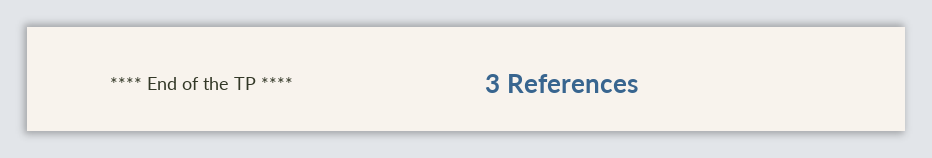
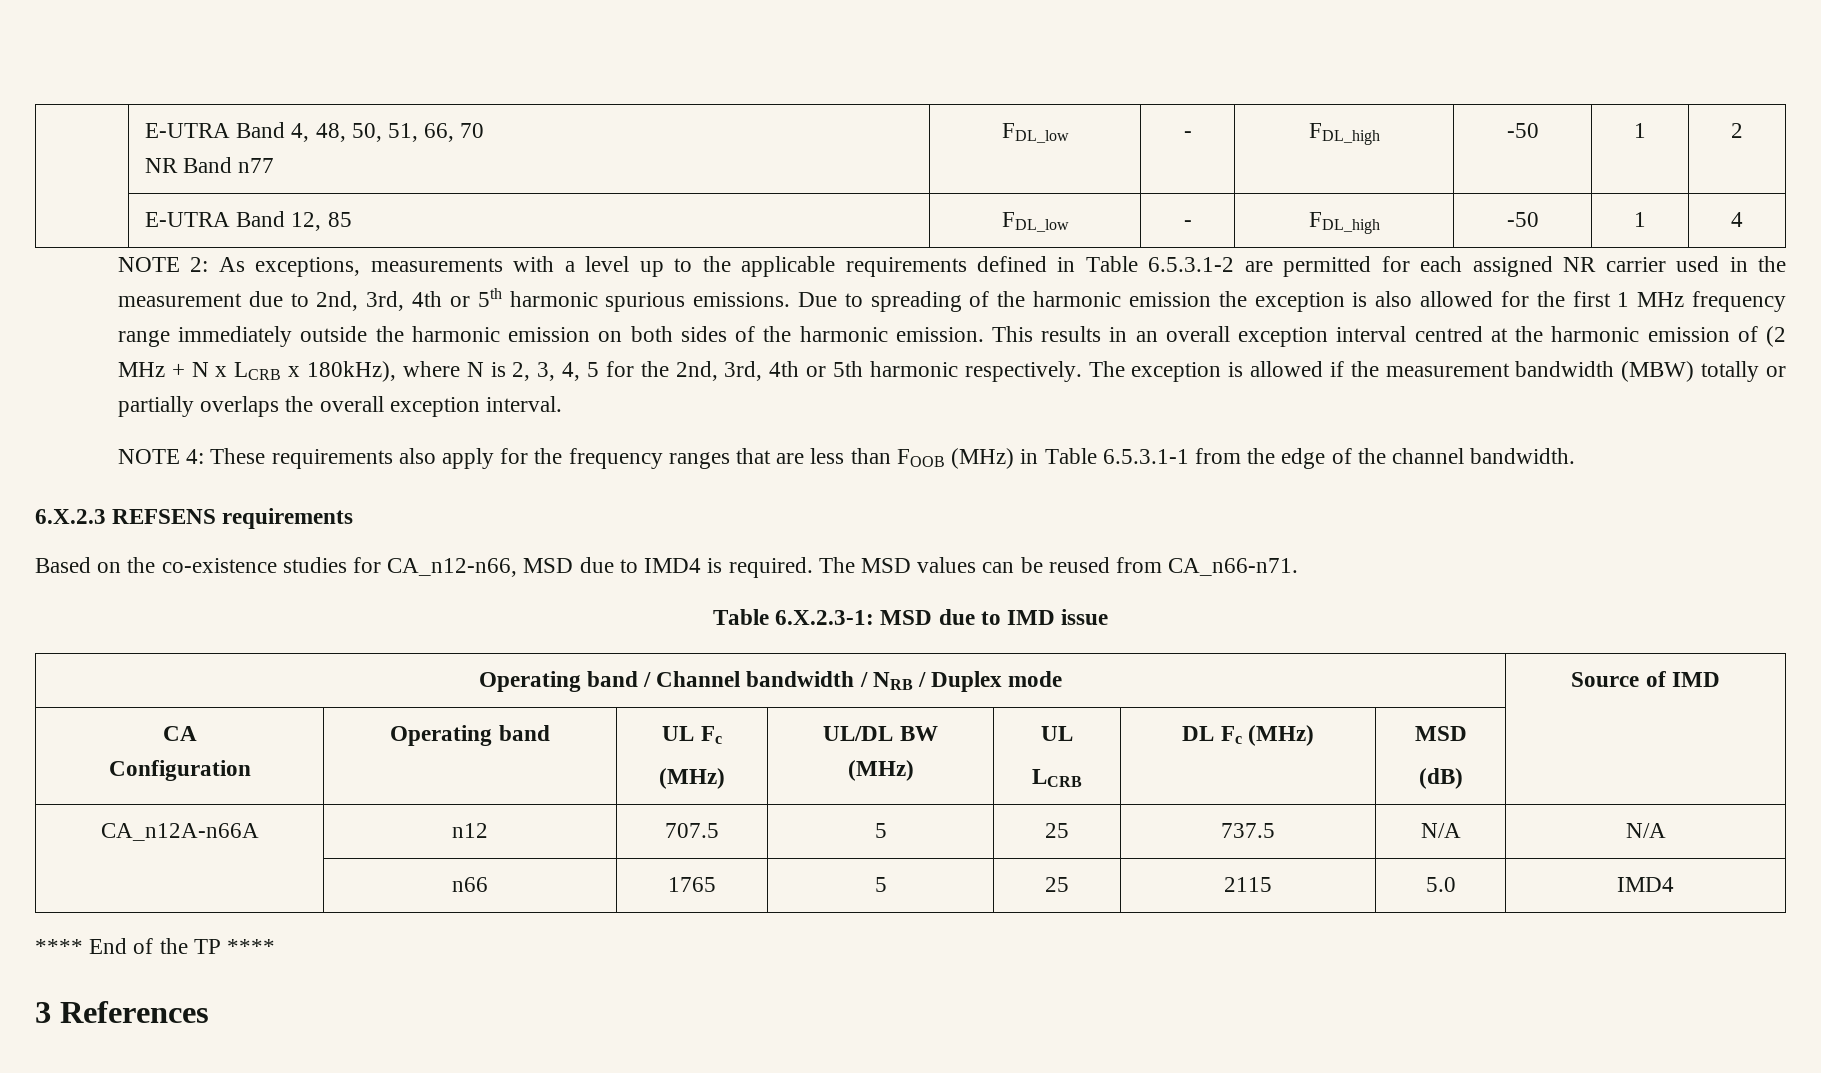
(110, 83) none -> [144,122,485,142] [144,157,275,173] [1001,123,1069,143] [1183,131,1192,138] [1308,123,1380,145] [1506,123,1539,138] [1634,123,1646,138] [1731,123,1743,138] [144,211,352,231] [1001,212,1069,232] [1183,220,1192,227] [1308,212,1380,234] [1506,212,1539,227] [1634,212,1646,227] [1731,212,1743,227] [117,256,1786,277] [117,288,1787,312] [117,326,1787,347] [117,361,1787,382] [117,396,562,417] [117,448,1576,469] [35,508,354,529] [35,557,1299,578] [712,609,1109,625] [478,671,1063,692] [1571,671,1720,687] [162,726,197,741] [108,760,251,781] [390,725,550,746] [662,726,722,744] [659,768,725,789] [823,726,938,741] [847,760,914,781] [1041,726,1073,741] [1032,769,1082,787] [1182,725,1314,746] [1414,726,1467,741] [1418,768,1463,789] [100,823,259,841] [452,823,488,838] [665,823,719,838] [874,823,887,838] [1045,823,1069,838] [1221,823,1275,838] [1420,823,1461,838] [1625,823,1666,838] [452,877,488,892] [668,877,716,892] [874,877,887,892] [1045,877,1069,892] [1224,877,1272,892] [1425,877,1456,892] [1617,877,1674,892] | E-UTRA Band 4, 48, 50, 51, 66, 70 // NR Band n77 | FDL_low | - | FDL_high | -50 | 1 | 2 // | E-UTRA Band 12, 85 | FDL_low | - | FDL_high | -50 | 1 | 4 // NOTE 2: As exceptions, measurements with a level up to the applicable requirements defined in Table 6.5.3.1-2 are permitted for each assigned NR carrier used in the measurement due to 2nd, 3rd, 4th or 5th harmonic spurious emissions. Due to spreading of the harmonic emission the exception is also allowed for the first 1 MHz frequency range immediately outside the harmonic emission on both sides of the harmonic emission. This results in an overall exception interval centred at the harmonic emission of (2 MHz + N x LCRB x 180kHz), where N is 2, 3, 4, 5 for the 2nd, 3rd, 4th or 5th harmonic respectively. The exception is allowed if the measurement bandwidth (MBW) totally or partially overlaps the overall exception interval. // NOTE 4: These requirements also apply for the frequency ranges that are less than FOOB (MHz) in Table 6.5.3.1-1 from the edge of the channel bandwidth. // 6.X.2.3 REFSENS requirements // Based on the co-existence studies for CA_n12-n66, MSD due to IMD4 is required. The MSD values can be reused from CA_n66-n71. // Table 6.X.2.3-1: MSD due to IMD issue // Operating band / Channel bandwidth / NRB / Duplex mode | Source of IMD // CA // Configuration | Operating band | UL Fc // (MHz) | UL/DL BW // (MHz) | UL // LCRB | DL Fc (MHz) | MSD // (dB) | // CA_n12A-n66A | n12 | 707.5 | 5 | 25 | 737.5 | N/A | N/A // | n66 | 1765 | 5 | 25 | 2115 | 5.0 | IMD4 //

